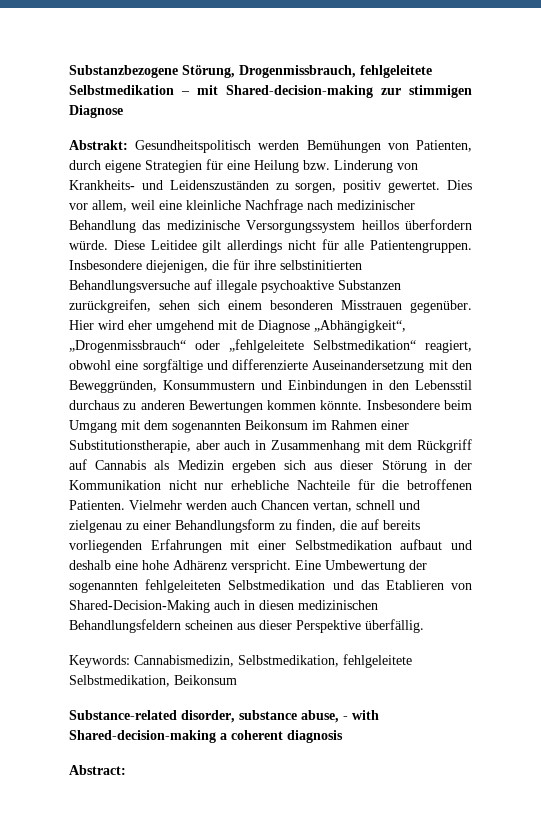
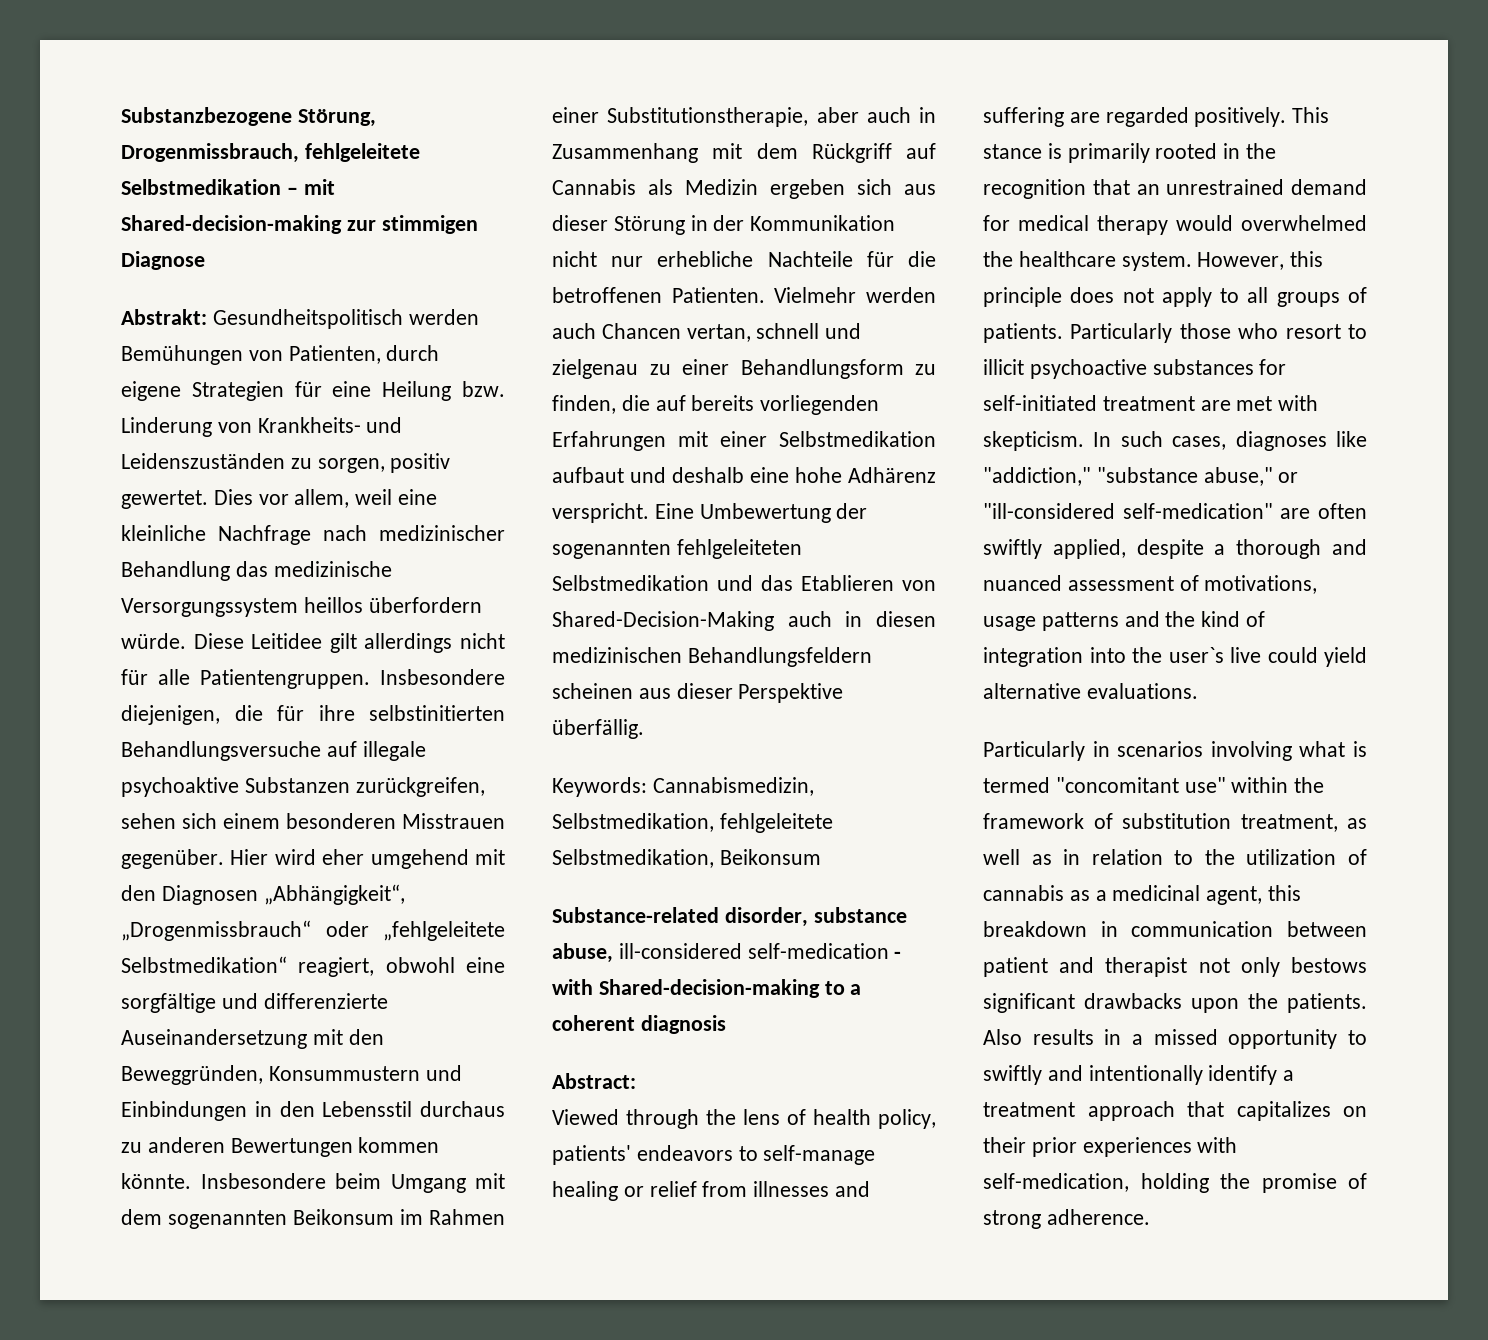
[241,320,310,333] de Diagnose -> [121,885,258,905] den Diagnosen
(339, 716) none -> [618,943,889,959] ill-considered self-medication
(216, 736) none -> [824,981,845,995] to
(126, 770) none -> [552,1109,936,1129] [552,1145,876,1165] [552,1181,871,1201] [983,107,1330,127] [983,143,1277,163] [983,179,1367,199] [983,215,1367,235] [983,251,1324,271] [983,287,1367,307] [983,323,1367,343] [983,359,1287,379] [983,395,1319,411] [983,431,1367,451] [983,467,1299,486] [983,503,1367,519] [983,539,1367,559] [983,575,1318,594] [983,611,1266,631] [983,647,1367,667] [983,683,1198,699] [983,741,1367,761] [983,777,1325,793] [983,813,1367,832] [983,849,1367,865] [983,885,1302,905] [983,921,1367,937] [983,957,1367,977] [983,993,1367,1013] [983,1029,1367,1049] [983,1065,1295,1085] [983,1101,1367,1121] [983,1137,1238,1157] [983,1173,1367,1193] [983,1209,1150,1229] // Viewed through the lens of health policy, patients' endeavors to self-manage healing or relief from illnesses and suffering are regarded positively. This stance is primarily rooted in the recognition that an unrestrained demand for medical therapy would overwhelmed the healthcare system. However, this principle does not apply to all groups of patients. Particularly those who resort to illicit psychoactive substances for self-initiated treatment are met with skepticism. In such cases, diagnoses like "addiction," "substance abuse," or "ill-considered self-medication" are often swiftly applied, despite a thorough and nuanced assessment of motivations, usage patterns and the kind of integration into the user`s live could yield alternative evaluations. // Particularly in scenarios involving what is termed "concomitant use" within the framework of substitution treatment, as well as in relation to the utilization of cannabis as a medicinal agent, this breakdown in communication between patient and therapist not only bestows significant drawbacks upon the patients. Also results in a missed opportunity to swiftly and intentionally identify a treatment approach that capitalizes on their prior experiences with self-medication, holding the promise of strong adherence.

